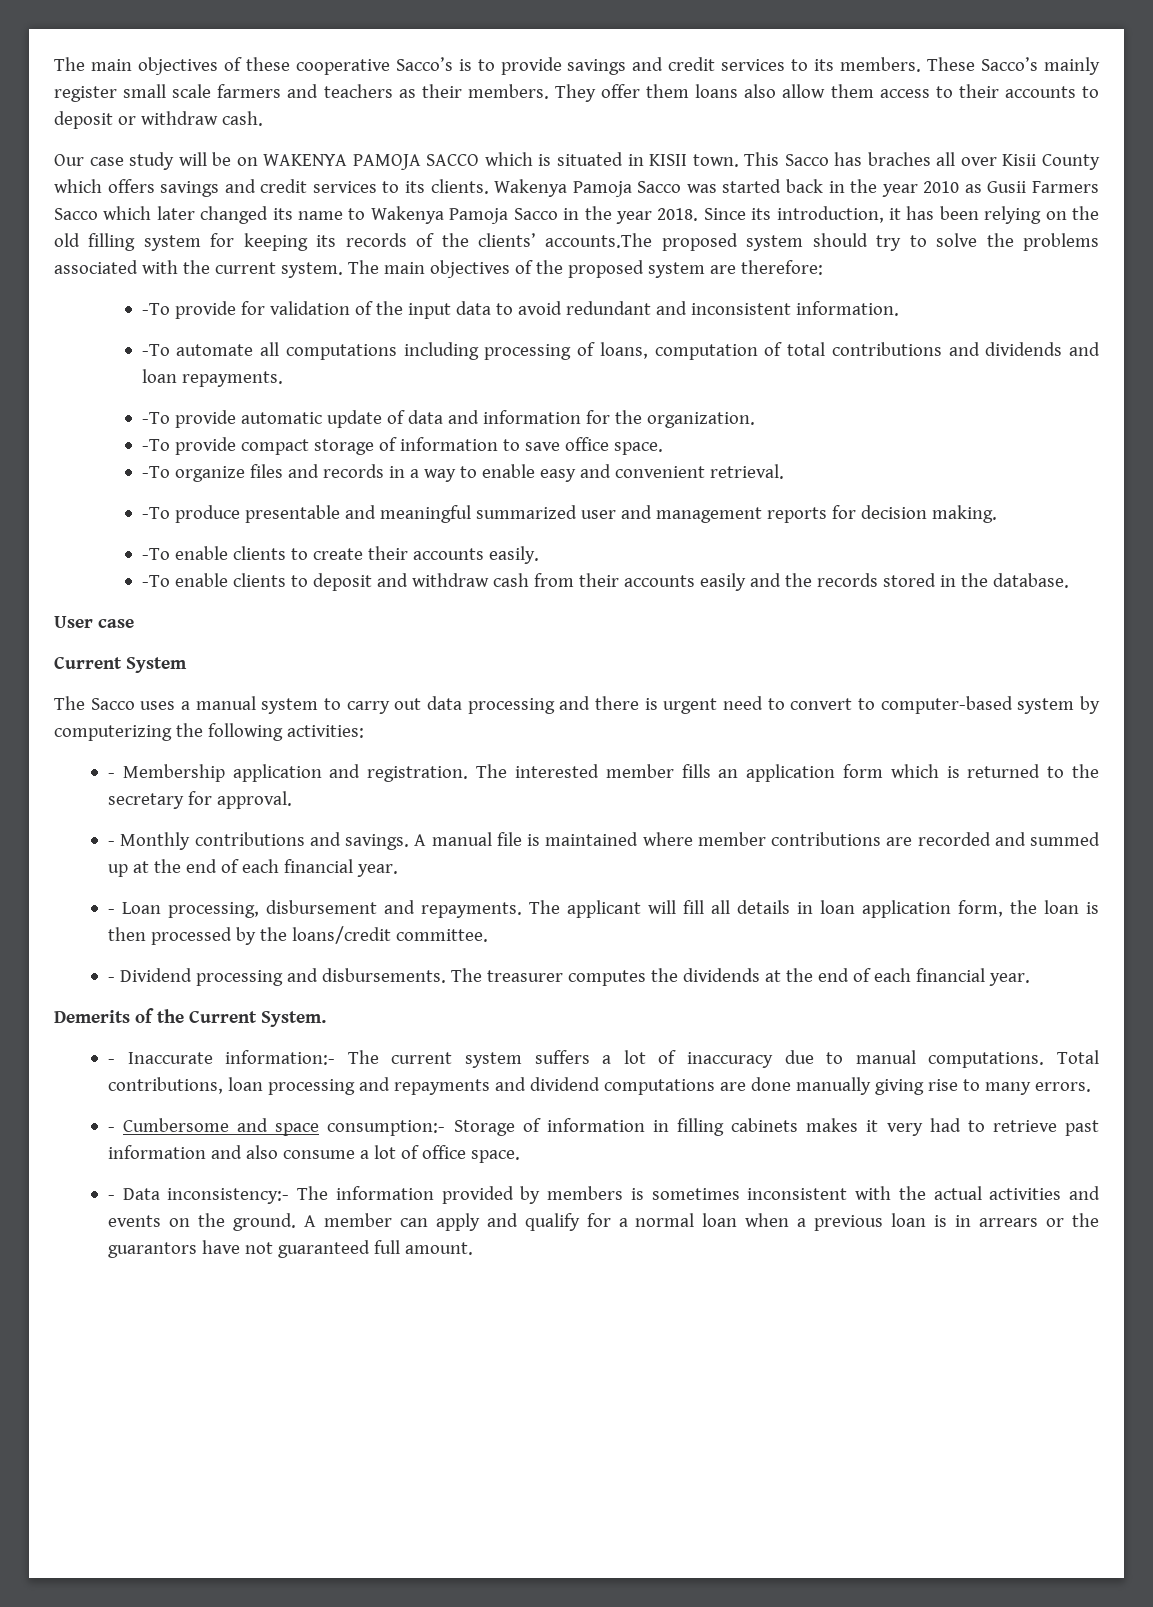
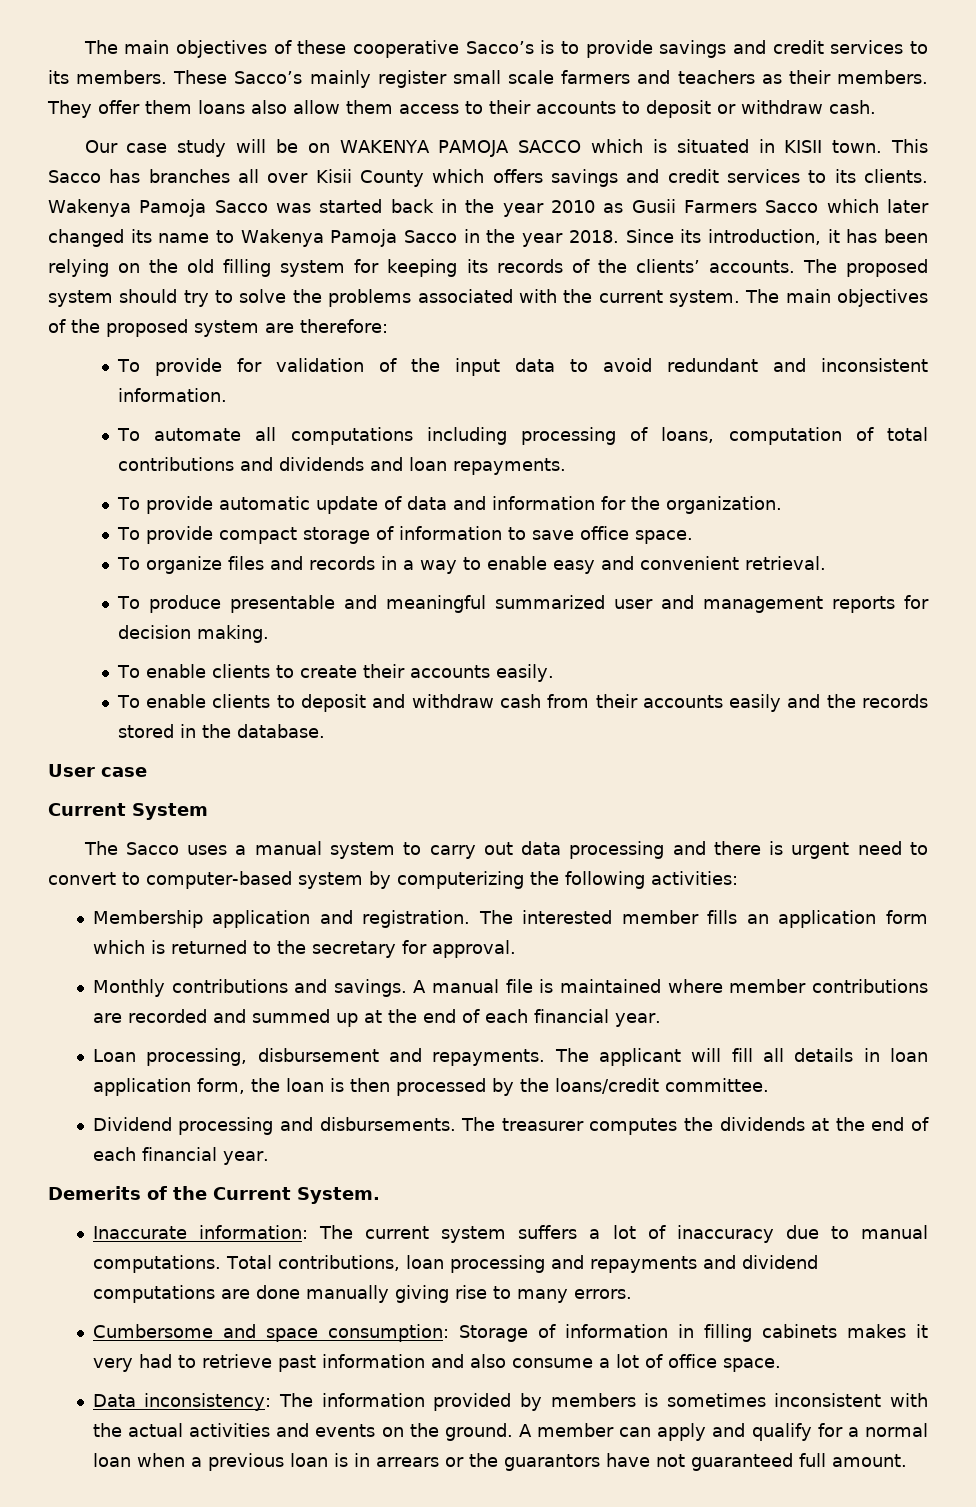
[867,152,931,166] braches -> [148,169,230,183] branches
[545,233,653,248] accounts.The -> [708,259,837,273] accounts. The
[141,303,170,315] -To -> [116,359,140,372] To
[141,344,170,356] -To -> [116,428,140,441] To
[141,412,170,424] -To -> [116,497,140,510] To
[141,439,170,451] -To -> [116,527,140,540] To
[141,466,170,478] -To -> [116,557,140,570] To
[141,507,170,519] -To -> [116,596,140,609] To
[141,548,170,560] -To -> [116,665,140,678] To
[141,575,170,587] -To -> [116,695,140,708] To
[108,773,116,778] - -> (738, 878) none
[108,841,116,846] - -> (516, 949) none
[108,909,116,914] - -> (661, 1020) none
[108,977,116,982] - -> (769, 1085) none
[108,1050,336,1065] - Inaccurate information:- -> [92,1225,308,1239] Inaccurate information:
[108,1127,116,1132] - -> (632, 1294) none
[327,1120,446,1136] consumption:- -> [327,1324,449,1342] consumption:
[108,1188,290,1204] - Data inconsistency:- -> [92,1393,272,1411] Data inconsistency:

